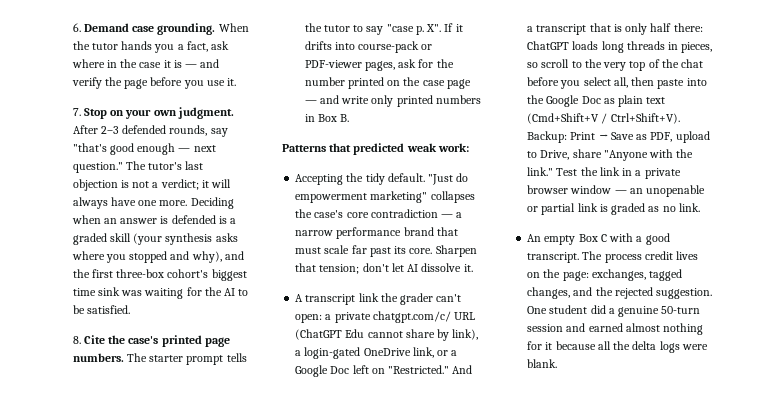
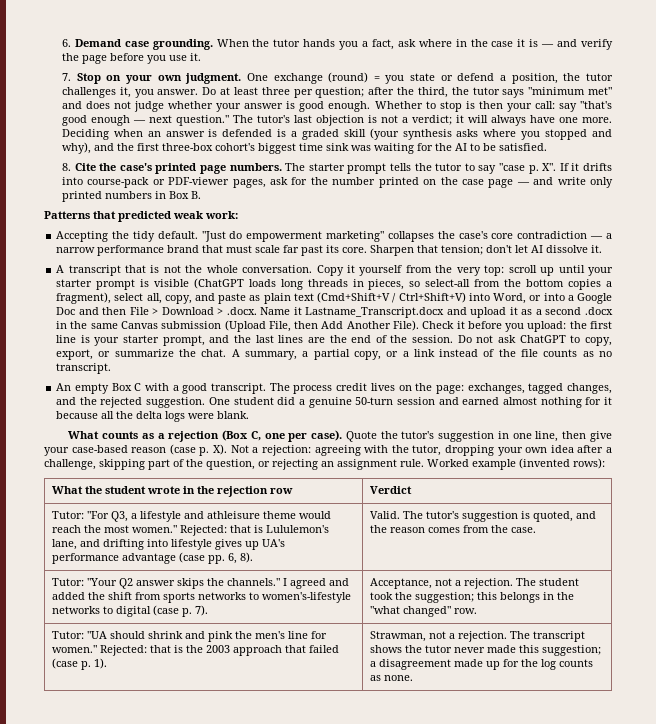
[72,125,208,136] After 2–3 defended rounds, -> [246,72,613,84] [61,87,613,98] [61,101,555,112] One exchange (round) = you state or defend a position, the tutor challenges it, you answer. Do at least three per question; after the third, the tutor says "minimum met" and does not judge whether your answer is good enough. Whether to stop is then your call:
[358,293,462,305] [295,311,476,323] [295,329,479,341] [295,347,458,359] [295,365,473,377] [527,23,703,35] [527,41,570,50] link the grader can't open: a private chatgpt.com/c/ URL (ChatGPT Edu cannot share by link), a login-gated OneDrive link, or a Google Doc left on "Restricted." And a transcript that is only half there: ChatGPT -> [124,265,613,276] [56,278,244,290] that is not the whole conversation. Copy it yourself from the very top: scroll up until your starter prompt is visible (ChatGPT
[541,59,704,71] [527,77,707,89] [527,95,601,107] scroll to the very top of the chat before you select all, then paste into the Google Doc -> [425,279,612,290] [56,292,247,304] select-all from the bottom copies a fragment), select all, copy, and paste
[610,113,680,124] [527,131,710,143] [527,149,694,161] [527,167,681,179] [527,185,706,197] [527,203,646,215] Ctrl+Shift+V). Backup: Print → Save as PDF, upload to Drive, share "Anyone with the link." Test the link in a private browser window — an unopenable or partial link is graded -> [398,292,613,304] [56,307,613,318] [56,320,613,332] [56,335,612,346] [56,349,578,360] Ctrl+Shift+V) into Word, or into a Google Doc and then File > Download > .docx. Name it Lastname_Transcript.docx and upload it as a second .docx in the same Canvas submission (Upload File, then Add Another File). Check it before you upload: the first line is your starter prompt, and the last lines are the end of the session. Do not ask ChatGPT to copy, export, or summarize the chat. A summary, a partial copy, or a link instead of the file counts
[678,203,700,212] link. -> [56,363,112,374] transcript.
(558, 363) none -> [68,430,612,442] [44,444,612,456] [44,458,605,470] [52,486,294,497] [370,486,413,494] [52,511,332,522] [52,525,330,536] [52,539,286,550] [52,552,254,564] [370,511,597,522] [370,525,537,533] [52,578,350,589] [52,592,352,603] [52,605,209,617] [370,578,580,589] [370,592,575,603] [370,606,478,617] [52,631,328,642] [52,645,340,656] [52,658,108,670] [370,631,586,642] [370,645,602,656] [370,659,594,670] [370,675,414,681] // What counts as a rejection (Box C, one per case). Quote the tutor's suggestion in one line, then give your case-based reason (case p. X). Not a rejection: agreeing with the tutor, dropping your own idea after a challenge, skipping part of the question, or rejecting an assignment rule. Worked example (invented rows): // What the student wrote in the rejection row | Verdict // Tutor: "For Q3, a lifestyle and athleisure theme would reach the most women." Rejected: that is Lululemon's lane, and drifting into lifestyle gives up UA's performance advantage (case pp. 6, 8). | Valid. The tutor's suggestion is quoted, and the reason comes from the case. // Tutor: "Your Q2 answer skips the channels." I agreed and added the shift from sports networks to women's-lifestyle networks to digital (case p. 7). | Acceptance, not a rejection. The student took the suggestion; this belongs in the "what changed" row. // Tutor: "UA should shrink and pink the men's line for women." Rejected: that is the 2003 approach that failed (case p. 1). | Strawman, not a rejection. The transcript shows the tutor never made this suggestion; a disagreement made up for the log counts as none.

